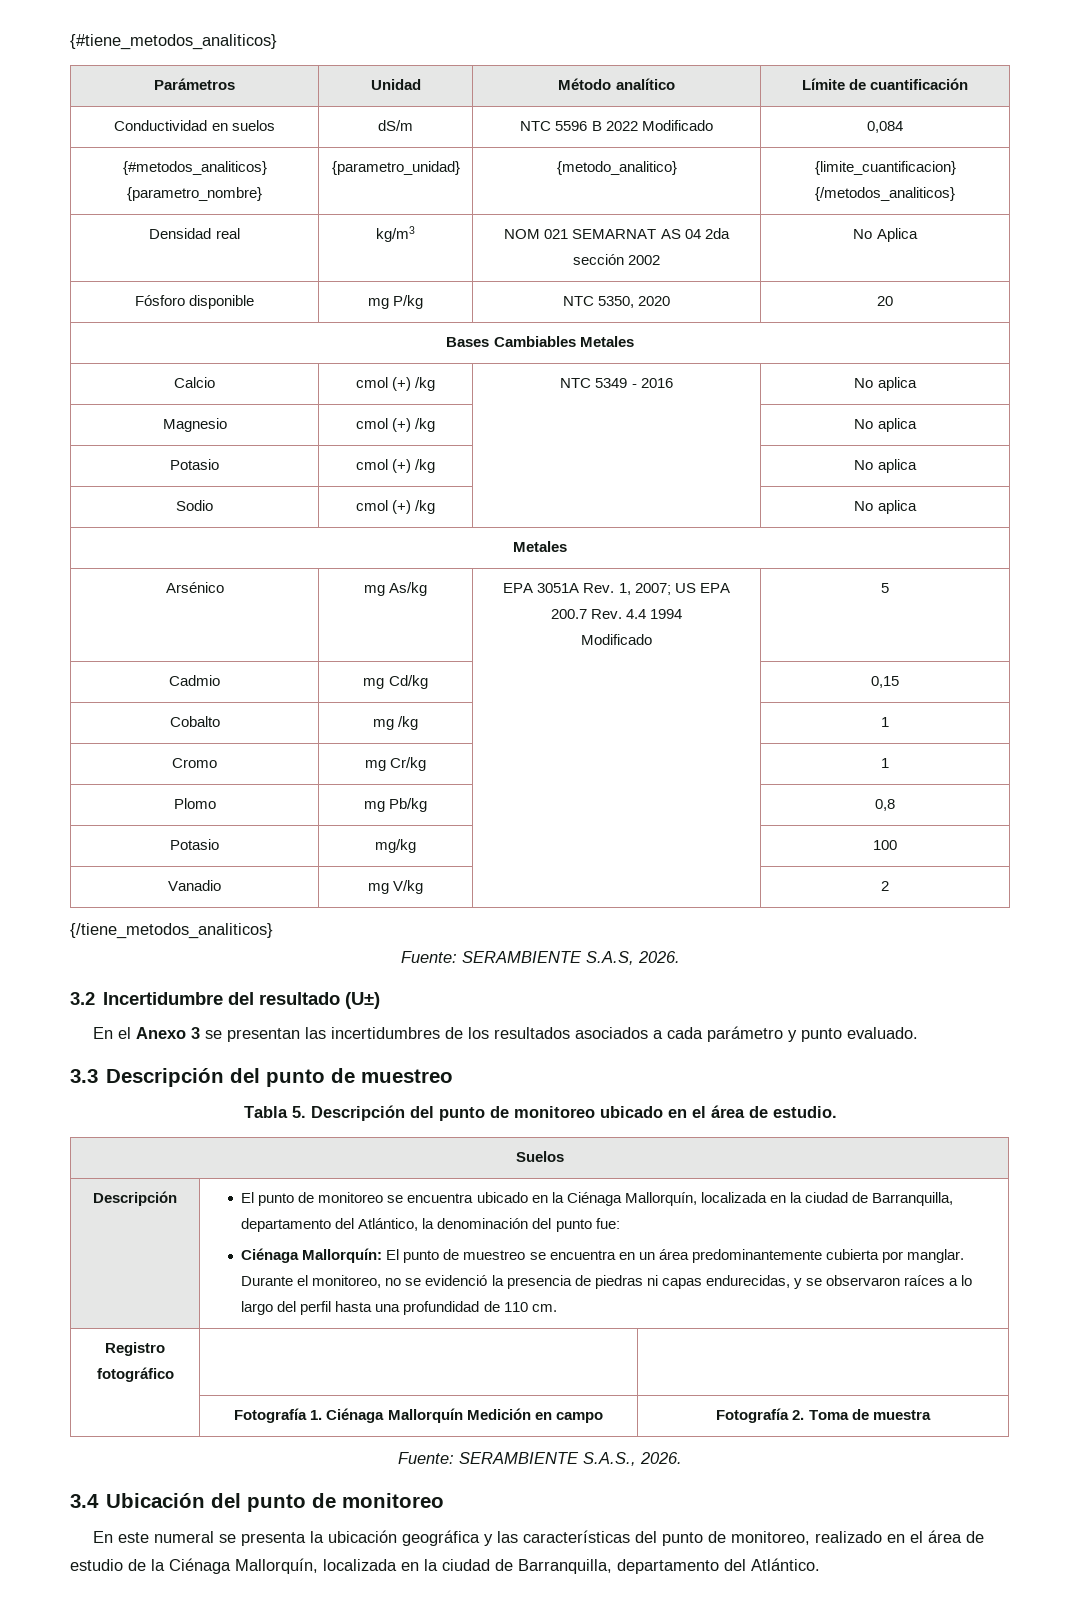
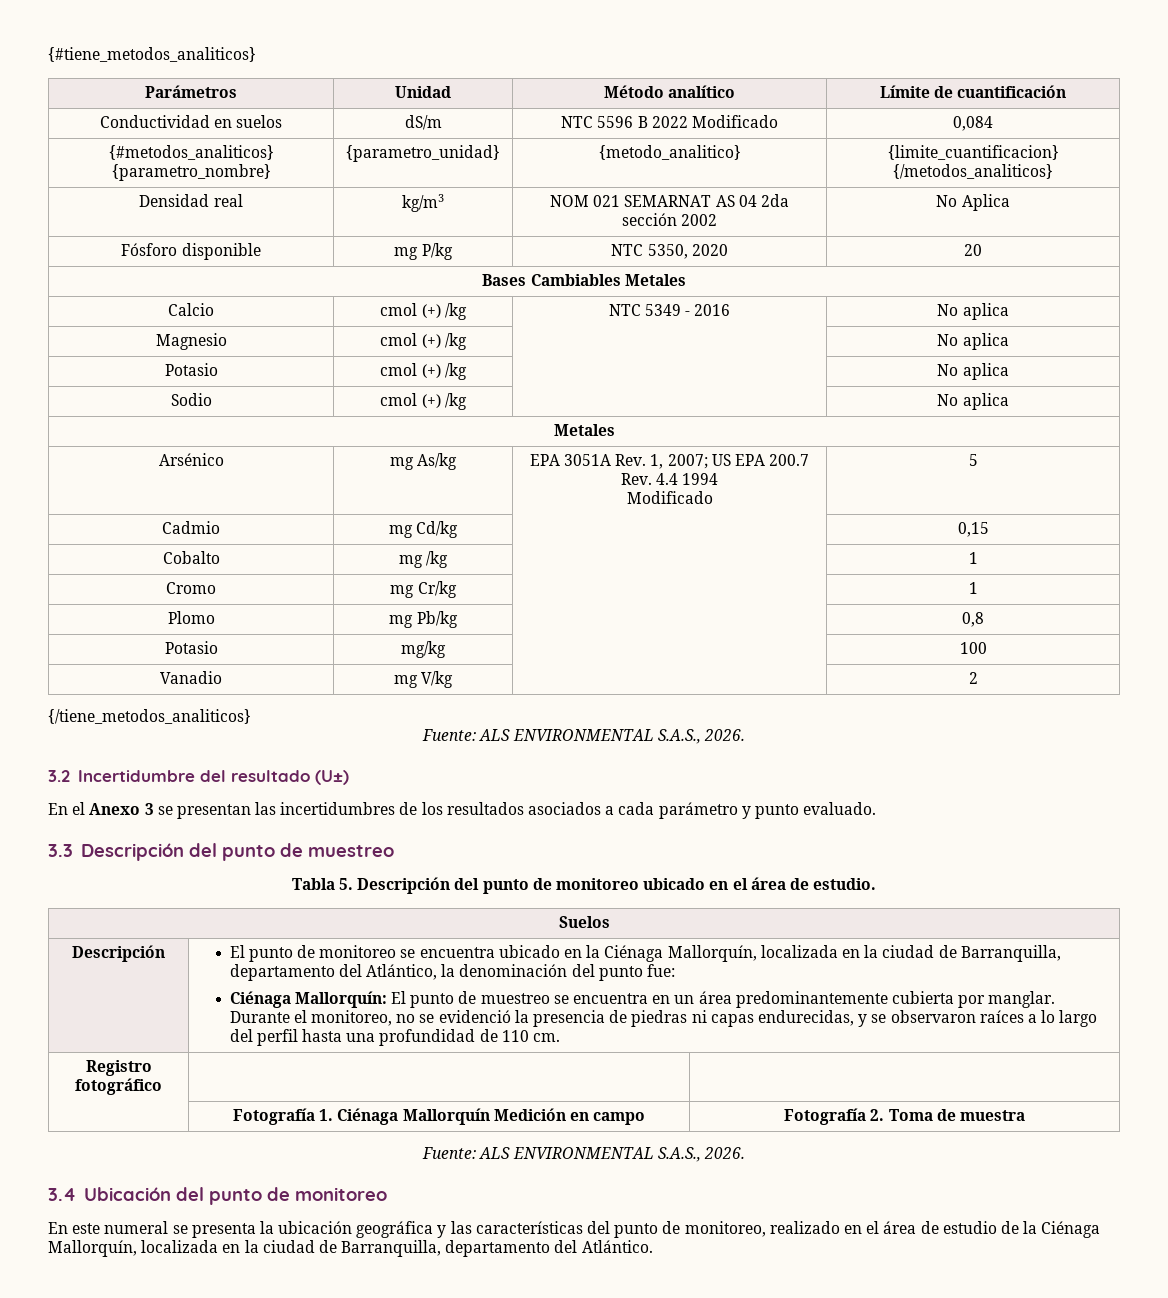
[461,951,634,965] SERAMBIENTE S.A.S, -> [479,729,701,744] ALS ENVIRONMENTAL S.A.S.,
[459,1452,579,1464] SERAMBIENTE -> [479,1147,654,1159] ALS ENVIRONMENTAL

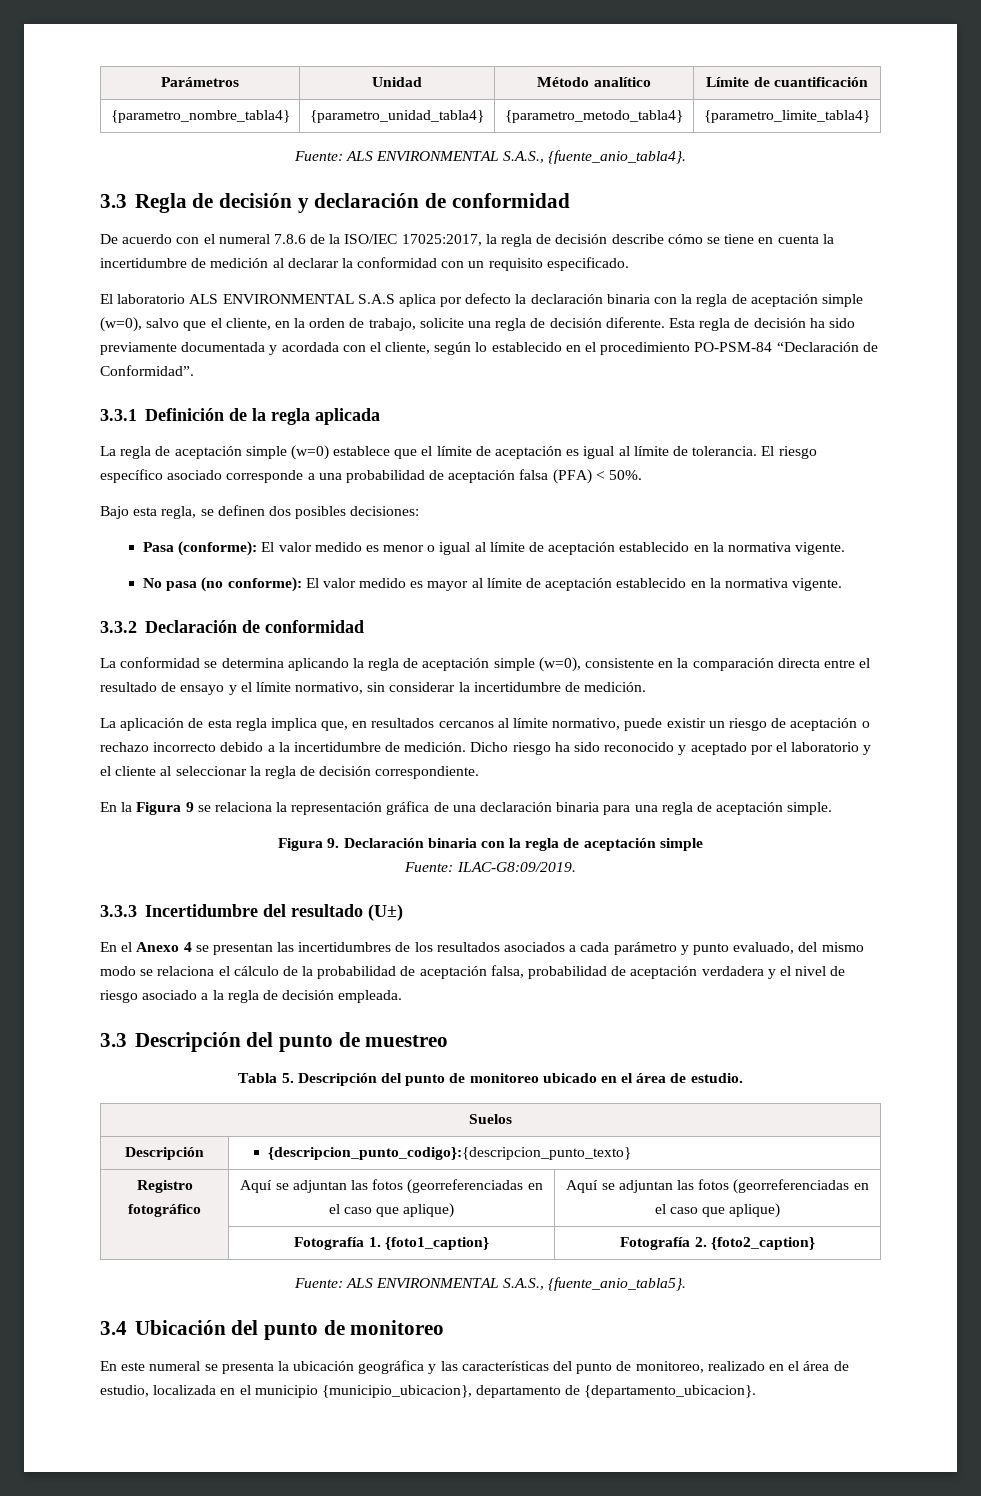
[48,47,256,62] {#tiene_metodos_analiticos} // -> (161, 82) none
[99,115,283,128] [404,115,442,130] [561,115,778,128] [953,116,994,131] [108,145,274,160] [111,164,271,181] [346,145,500,162] [598,145,741,160] [887,145,1059,160] [893,164,1053,179] [139,194,243,207] [402,194,444,212] [550,194,789,207] [621,213,718,226] [936,194,1010,211] [121,243,261,260] [394,243,453,260] [611,244,728,259] [964,244,983,256] [482,274,686,286] [168,303,214,316] [380,303,467,320] [608,304,731,316] [937,303,1009,320] [155,333,227,350] [380,333,467,350] [937,333,1009,350] [164,363,218,376] [380,363,467,380] [937,363,1009,380] [170,393,212,406] [380,393,467,410] [937,393,1009,410] [553,424,615,436] [158,453,224,466] [389,453,458,470] [529,454,810,469] [620,473,719,485] [626,491,713,504] [968,454,978,466] [162,521,220,534] [388,521,459,538] [957,522,989,537] [162,551,220,564] [398,551,449,568] [968,552,978,564] [166,582,216,594] [390,581,457,598] [968,582,978,594] [167,611,215,624] [389,611,458,628] [962,612,985,627] [164,641,218,654] [401,641,446,658] [959,642,987,654] [160,671,222,684] [393,671,454,688] [968,672,978,684] [48,709,251,724] [422,729,745,744] [48,770,70,782] Conductividad en suelos | dS/m | NTC 5596 B 2022 Modificado | 0,084 // {#metodos_analiticos} {parametro_nombre} | {parametro_unidad} | {metodo_analitico} | {limite_cuantificacion} {/metodos_analiticos} // Densidad real | kg/m3 | NOM 021 SEMARNAT AS 04 2da sección 2002 | No Aplica // Fósforo disponible | mg P/kg | NTC 5350, 2020 | 20 // Bases Cambiables Metales // Calcio | cmol (+) /kg | NTC 5349 - 2016 | No aplica // Magnesio | cmol (+) /kg | | No aplica // Potasio | cmol (+) /kg | | No aplica // Sodio | cmol (+) /kg | | No aplica // Metales // Arsénico | mg As/kg | EPA 3051A Rev. 1, 2007; US EPA 200.7 Rev. 4.4 1994 // Modificado | 5 // Cadmio | mg Cd/kg | | 0,15 // Cobalto | mg /kg | | 1 // Cromo | mg Cr/kg | | 1 // Plomo | mg Pb/kg | | 0,8 // Potasio | mg/kg | | 100 // Vanadio | mg V/kg | | 2 // {/tiene_metodos_analiticos} // Fuente: ALS ENVIRONMENTAL S.A.S., 2026. // 3.2 -> [110,110,290,123] [310,110,484,123] [505,110,683,123] [704,110,870,123] [293,150,687,164] [100,193,570,213] [100,234,834,247] [100,257,629,271] [100,293,863,307] [100,317,855,332] [100,342,878,355] [100,365,194,376] [100,408,380,425] [100,445,817,460] [100,469,643,484] [100,505,420,519] [142,541,846,556] [142,577,843,592] [100,620,364,633] [100,657,871,672] [100,682,647,695] [100,718,870,731] [100,742,872,755] [100,766,480,779] [100,801,833,815] [278,838,703,851] [404,862,576,872] [100,905,137,917] {parametro_nombre_tabla4} | {parametro_unidad_tabla4} | {parametro_metodo_tabla4} | {parametro_limite_tabla4} // Fuente: ALS ENVIRONMENTAL S.A.S., {fuente_anio_tabla4}. // 3.3 Regla de decisión y declaración de conformidad // De acuerdo con el numeral 7.8.6 de la ISO/IEC 17025:2017, la regla de decisión describe cómo se tiene en cuenta la incertidumbre de medición al declarar la conformidad con un requisito especificado. // El laboratorio ALS ENVIRONMENTAL S.A.S aplica por defecto la declaración binaria con la regla de aceptación simple (w=0), salvo que el cliente, en la orden de trabajo, solicite una regla de decisión diferente. Esta regla de decisión ha sido previamente documentada y acordada con el cliente, según lo establecido en el procedimiento PO-PSM-84 “Declaración de Conformidad”. // 3.3.1 Definición de la regla aplicada // La regla de aceptación simple (w=0) establece que el límite de aceptación es igual al límite de tolerancia. El riesgo específico asociado corresponde a una probabilidad de aceptación falsa (PFA) < 50%. // Bajo esta regla, se definen dos posibles decisiones: // Pasa (conforme): El valor medido es menor o igual al límite de aceptación establecido en la normativa vigente. // No pasa (no conforme): El valor medido es mayor al límite de aceptación establecido en la normativa vigente. // 3.3.2 Declaración de conformidad // La conformidad se determina aplicando la regla de aceptación simple (w=0), consistente en la comparación directa entre el resultado de ensayo y el límite normativo, sin considerar la incertidumbre de medición. // La aplicación de esta regla implica que, en resultados cercanos al límite normativo, puede existir un riesgo de aceptación o rechazo incorrecto debido a la incertidumbre de medición. Dicho riesgo ha sido reconocido y aceptado por el laboratorio y el cliente al seleccionar la regla de decisión correspondiente. // En la Figura 9 se relaciona la representación gráfica de una declaración binaria para una regla de aceptación simple. // Figura 9. Declaración binaria con la regla de aceptación simple // Fuente: ILAC-G8:09/2019. // 3.3.3
[144,803,154,815] 3 -> [183,942,192,952] 4
[803,802,877,815] evaluado. -> [733,942,864,954] [100,965,846,979] [100,990,403,1003] evaluado, del mismo modo se relaciona el cálculo de la probabilidad de aceptación falsa, probabilidad de aceptación verdadera y el nivel de riesgo asociado a la regla de decisión empleada.
[229,945,1061,962] [229,964,676,981] [229,991,1056,1008] [229,1010,1098,1027] [229,1029,561,1046] [85,1060,152,1076] [75,1078,162,1095] [232,1108,646,1125] El punto de monitoreo se encuentra ubicado en la Ciénaga Mallorquín, localizada en la ciudad de Barranquilla, departamento del Atlántico, la denominación del punto fue: // Ciénaga Mallorquín: El punto de muestreo se encuentra en un área predominantemente cubierta por manglar. Durante el monitoreo, no se evidenció la presencia de piedras ni capas endurecidas, y se observaron raíces a lo largo del perfil hasta una profundidad de 110 cm. // Registro fotográfico | | // | Fotografía 1. Ciénaga Mallorquín Medición en campo -> [268,1147,632,1160] [136,1180,193,1193] [128,1204,201,1217] [240,1179,543,1194] [328,1203,455,1218] [566,1179,869,1194] [654,1203,781,1218] [294,1237,489,1250] {descripcion_punto_codigo}:{descripcion_punto_texto} // Registro fotográfico | Aquí se adjuntan las fotos (georreferenciadas en el caso que aplique) | Aquí se adjuntan las fotos (georreferenciadas en el caso que aplique) // | Fotografía 1. {foto1_caption}
[888,1109,1025,1121] [422,1147,745,1162] Toma de muestra // Fuente: ALS ENVIRONMENTAL S.A.S., 2026. -> [710,1237,815,1250] [293,1277,687,1291] {foto2_caption} // Fuente: ALS ENVIRONMENTAL S.A.S., {fuente_anio_tabla5}.
[942,1221,1101,1238] [48,1240,653,1257] estudio de la Ciénaga Mallorquín, localizada en la ciudad de Barranquilla, departamento del Atlántico. -> [100,1385,757,1398] estudio, localizada en el municipio {municipio_ubicacion}, departamento de {departamento_ubicacion}.

